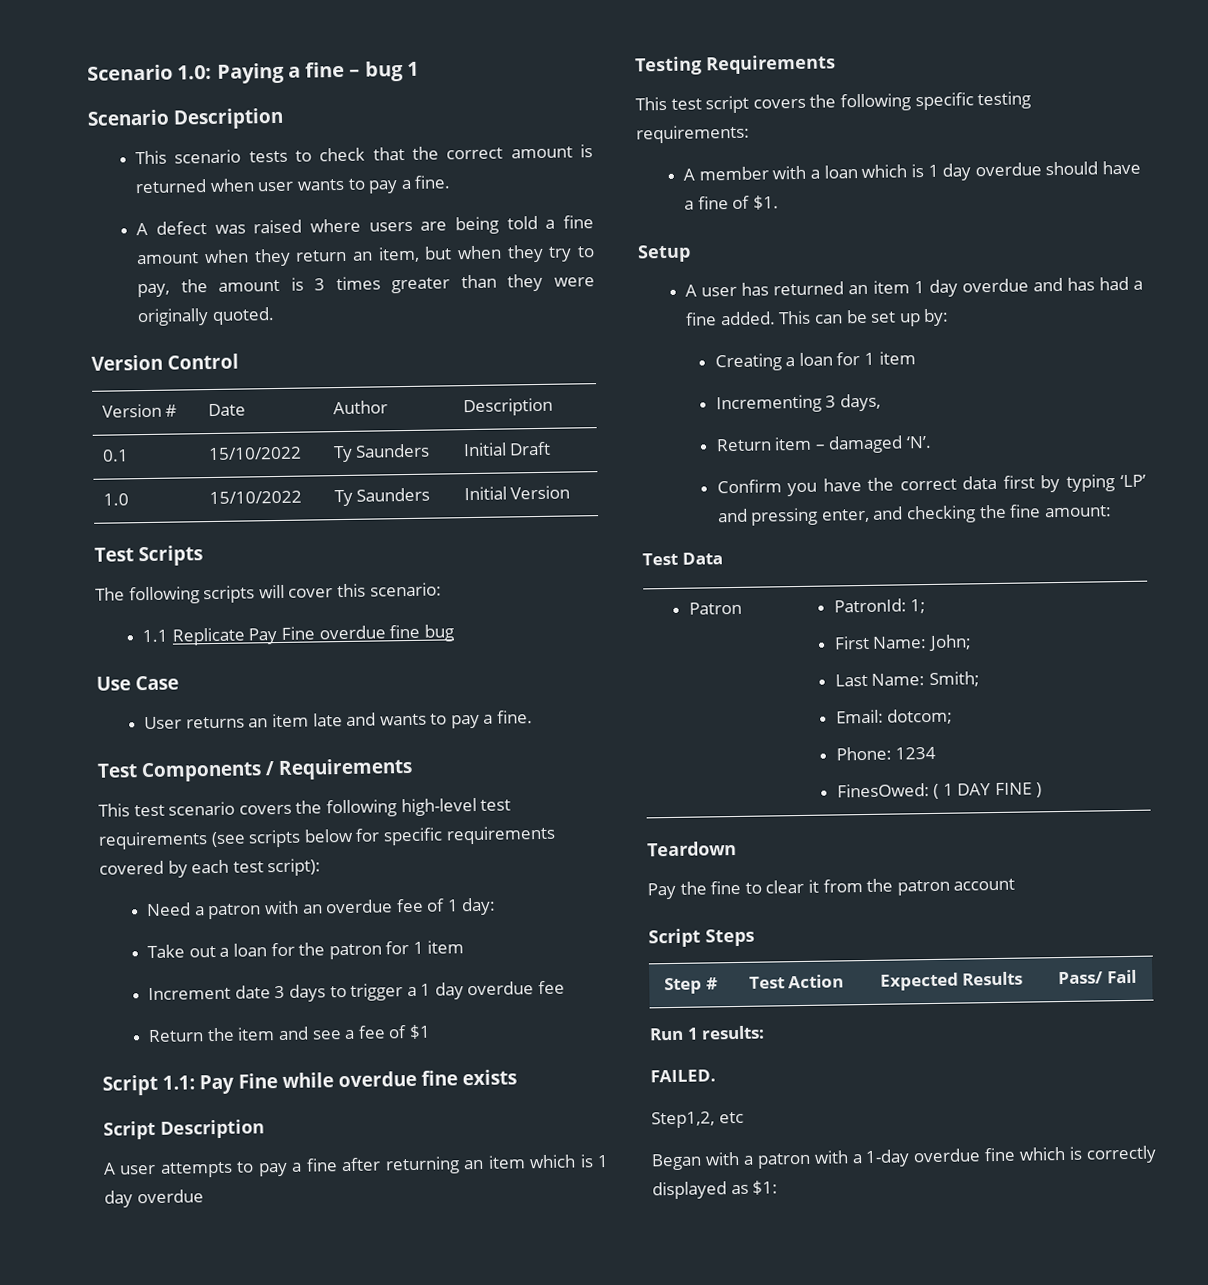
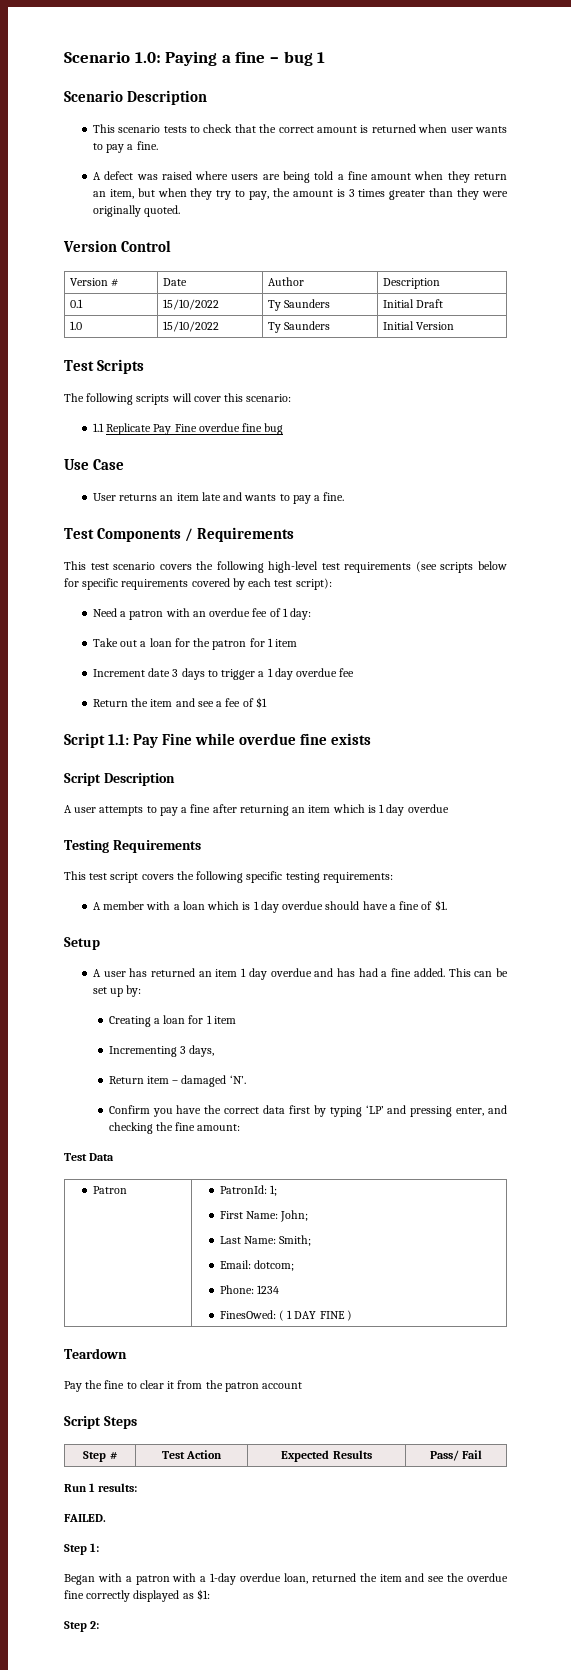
[651,1111,744,1129] Step1,2, etc -> [64,1543,100,1555] Step 1:
[984,1146,1083,1162] fine which is -> [283,1573,509,1584] [64,1590,84,1599] loan, returned the item and see the overdue fine
(779, 1187) none -> [64,1621,100,1632] // Step 2:

